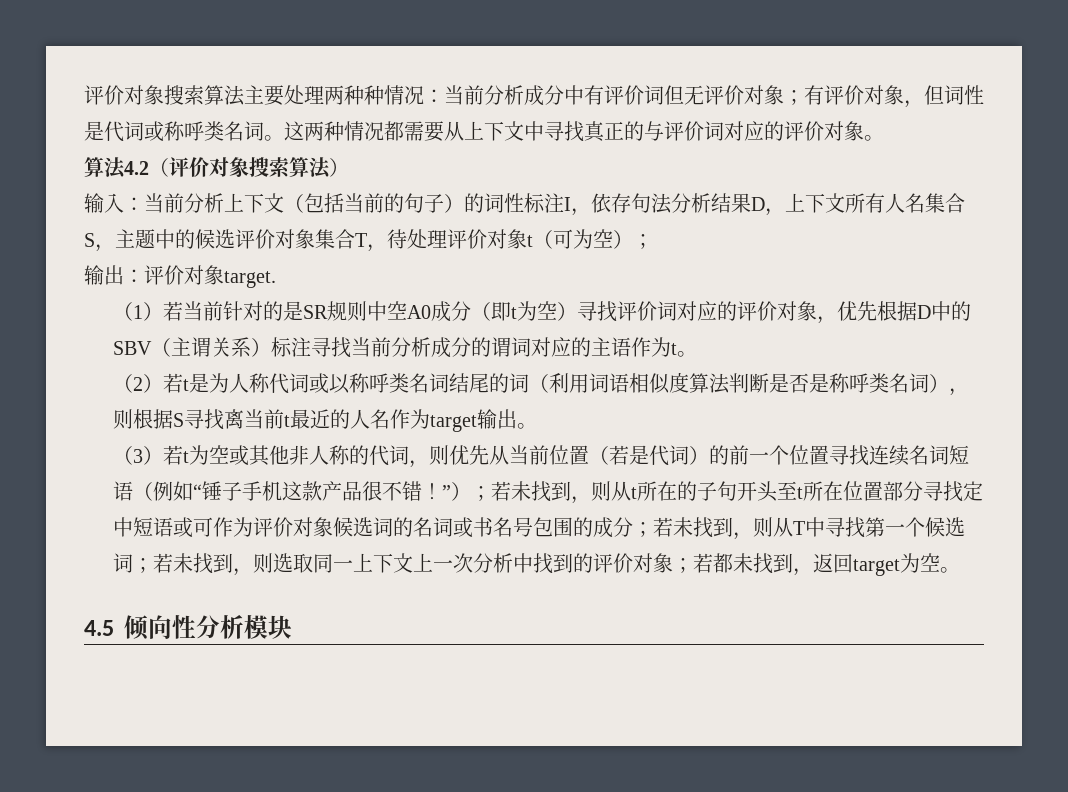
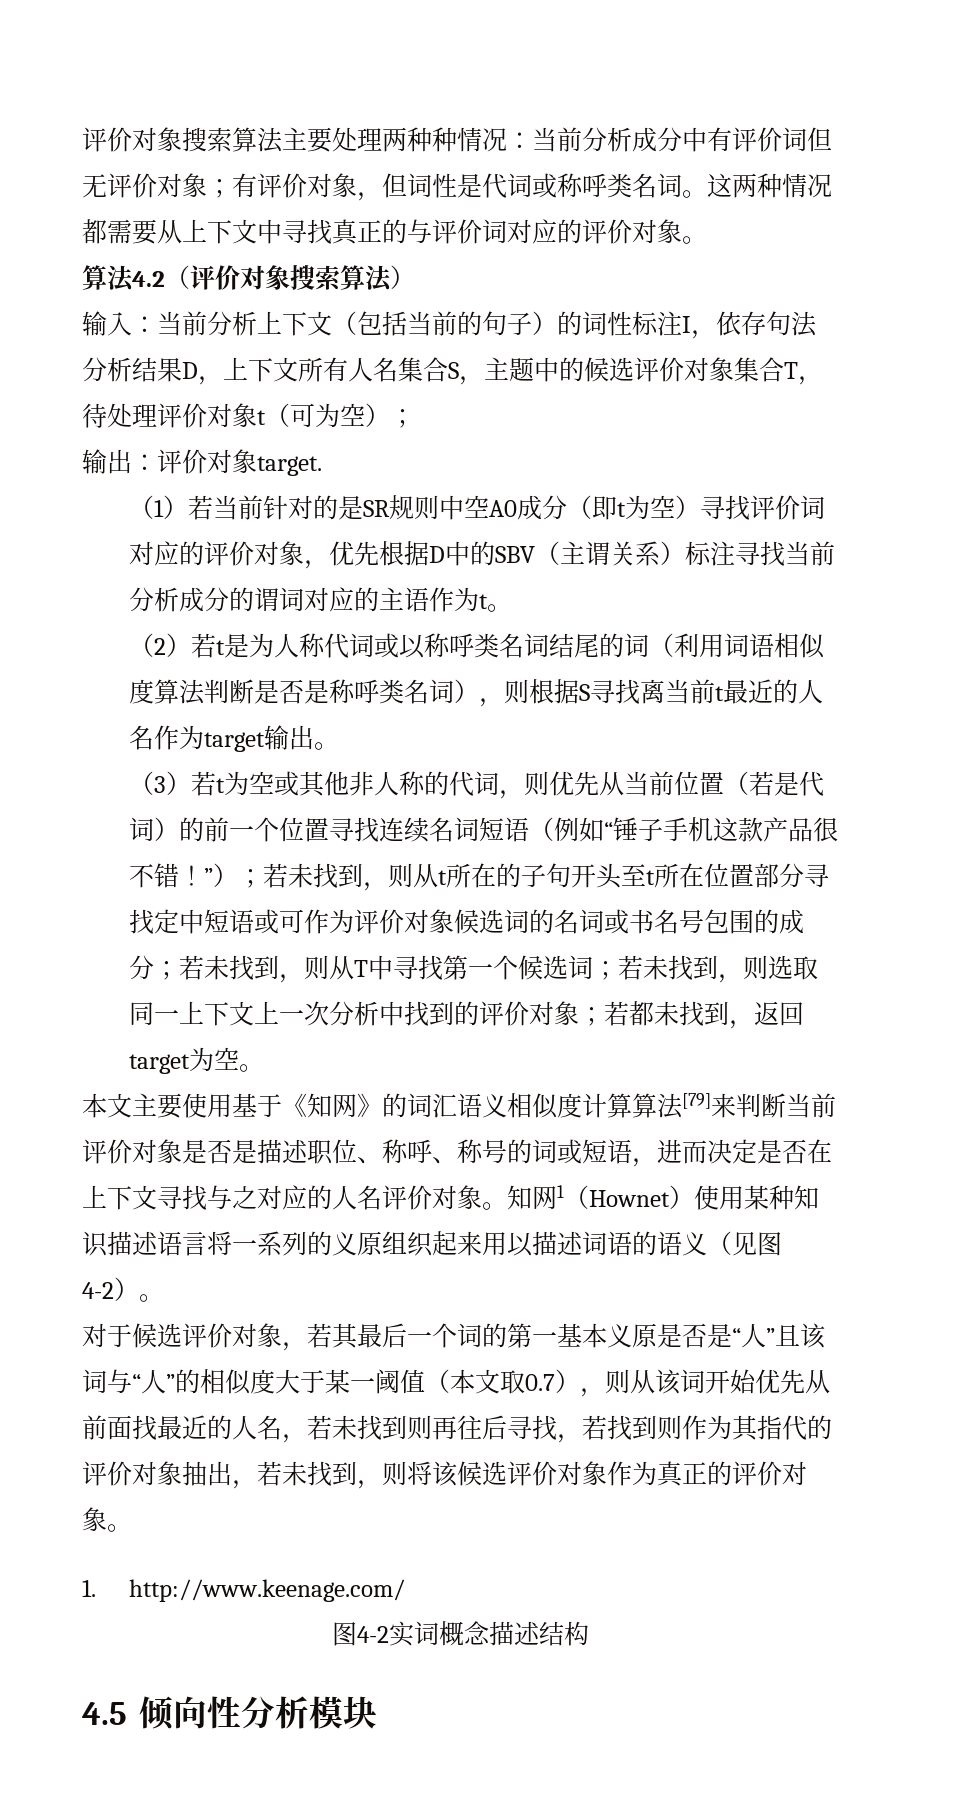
(961, 570) none -> [82,1093,836,1119] [82,1139,832,1167] [82,1185,819,1210] [82,1231,782,1257] [82,1277,164,1302] [82,1323,826,1351] [82,1369,830,1397] [82,1415,832,1443] [82,1461,807,1489] [82,1507,132,1532] [82,1579,405,1602] [331,1621,589,1647] // 本文主要使用基于《知网》的词汇语义相似度计算算法[79]来判断当前评价对象是否是描述职位、称呼、称号的词或短语，进而决定是否在上下文寻找与之对应的人名评价对象。知网1（Hownet）使用某种知识描述语言将一系列的义原组织起来用以描述词语的语义（见图4-2）。 // 对于候选评价对象，若其最后一个词的第一基本义原是否是“人”且该词与“人”的相似度大于某一阈值（本文取0.7），则从该词开始优先从前面找最近的人名，若未找到则再往后寻找，若找到则作为其指代的评价对象抽出，若未找到，则将该候选评价对象作为真正的评价对象。 // 1. http://www.keenage.com/ // 图4-2实词概念描述结构

